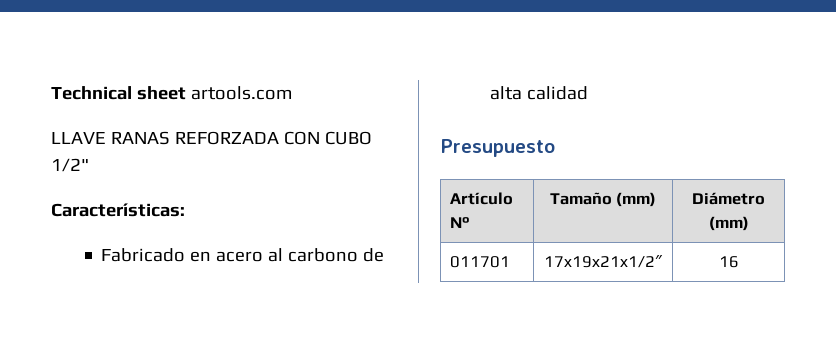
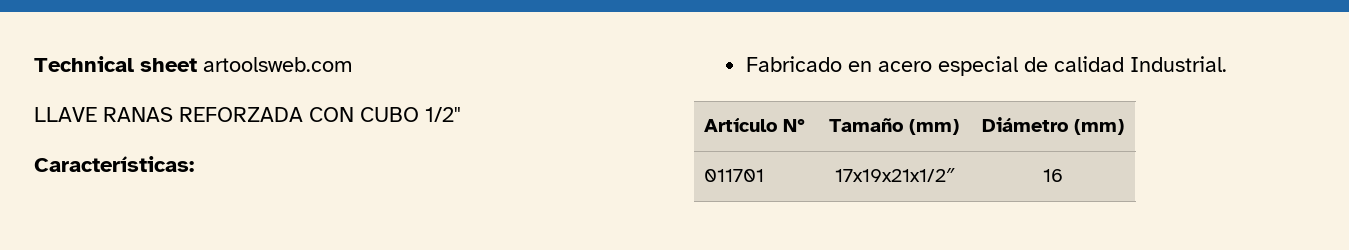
[190,86,292,100] artools.com -> [203,57,353,72] artoolsweb.com
[268,248,385,262] [490,86,523,100] al carbono de alta -> [938,56,1049,76] especial de
[440,139,555,157] // Presupuesto -> [1130,56,1228,72] Industrial.

